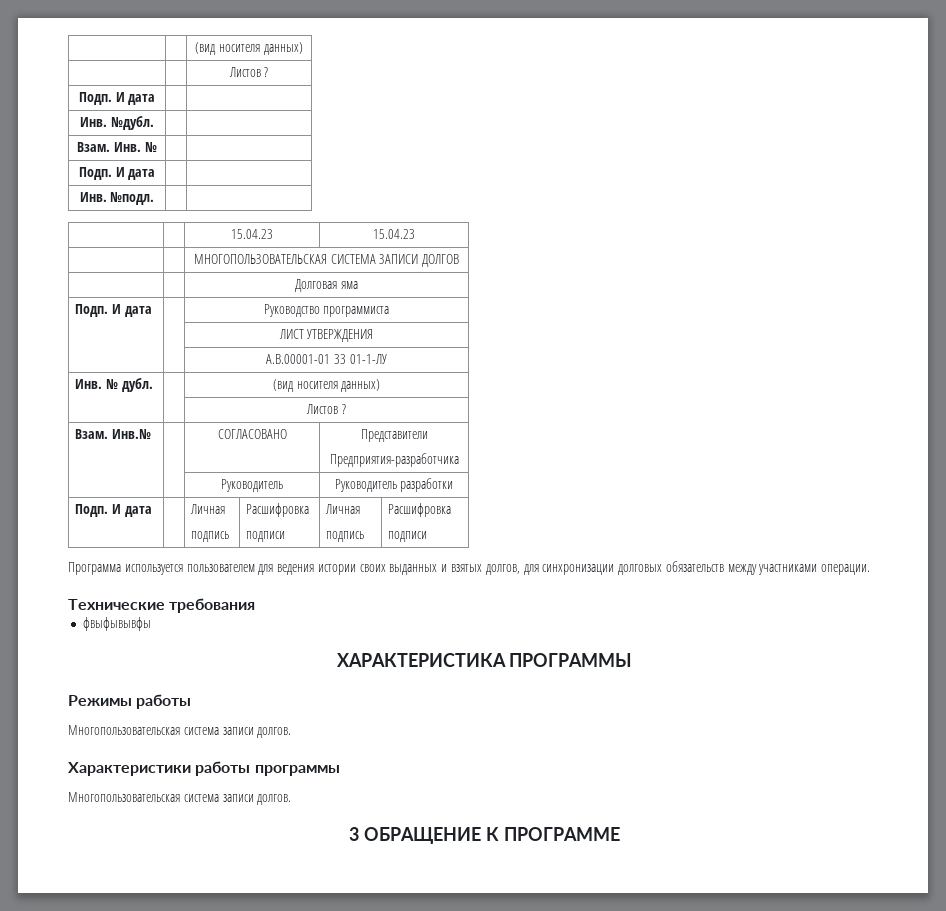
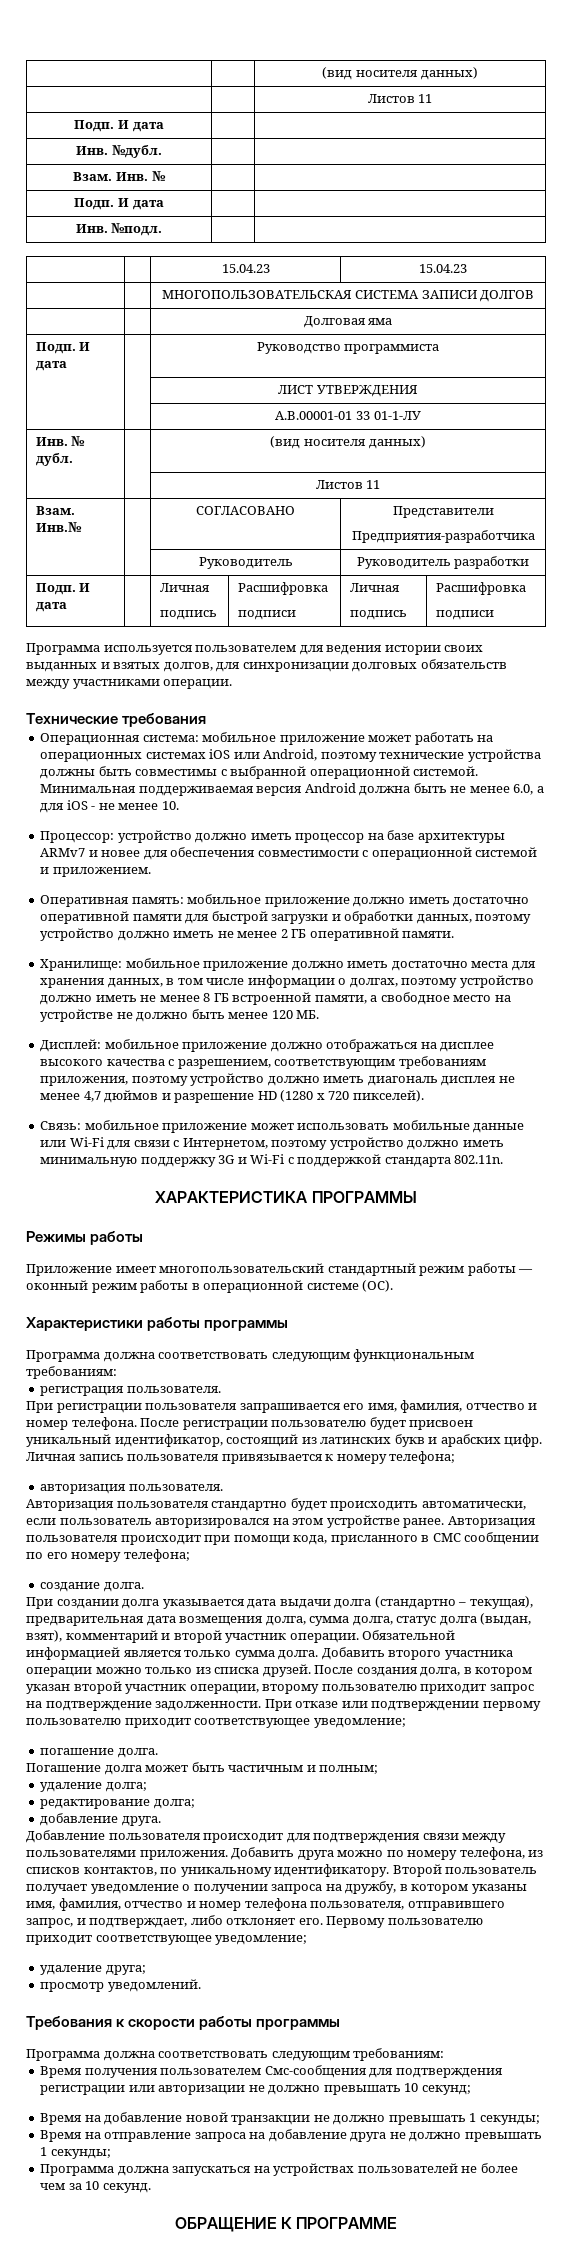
[195,42,303,55] [228,67,269,77] | | (вид носителя данных) // | | Листов ? -> [322,67,478,80] [367,94,433,103] | | (вид носителя данных) // | | Листов 11
[341,404,346,414] ? -> [366,480,381,489] 11
[83,617,152,631] [336,653,633,667] [68,694,192,709] [68,725,292,738] [68,761,340,776] [68,792,292,805] [349,827,360,841] фвыфывывфы // ХАРАКТЕРИСТИКА ПРОГРАММЫ // Режимы работы // Многопользовательская система записи долгов. // Характеристики работы программы // Многопользовательская система записи долгов. // 3 -> [40,732,494,745] [40,749,541,762] [40,766,479,779] [40,783,544,796] [40,800,179,813] [40,830,505,843] [40,847,538,860] [40,867,151,877] [40,894,530,907] [40,911,532,924] [40,928,455,941] [40,958,536,971] [40,975,534,988] [40,992,511,1005] [40,1009,320,1022] [40,1039,495,1052] [40,1056,486,1069] [40,1073,515,1086] [40,1090,424,1103] [40,1120,525,1133] [40,1137,504,1150] [40,1154,504,1167] [155,1191,417,1203] [26,1231,144,1245] [26,1263,534,1276] [26,1280,394,1293] [26,1317,289,1331] [26,1349,475,1362] [26,1366,117,1379] [40,1386,221,1396] [26,1400,538,1413] [26,1417,474,1430] [26,1434,543,1447] [26,1451,456,1464] [40,1484,223,1494] [26,1498,526,1511] [26,1515,536,1528] [26,1532,540,1545] [26,1549,190,1562] [40,1582,144,1592] [26,1596,533,1609] [26,1613,532,1626] [26,1630,456,1643] [26,1647,513,1660] [26,1664,533,1677] [26,1681,534,1694] [26,1699,541,1711] [26,1718,406,1728] [40,1748,158,1758] [26,1762,379,1775] [40,1782,147,1792] [40,1799,195,1809] [40,1813,161,1826] [26,1830,507,1843] [26,1847,544,1860] [26,1864,538,1877] [26,1881,527,1894] [26,1898,505,1911] [26,1915,483,1928] [26,1935,308,1945] [40,1965,146,1975] [40,1979,201,1992] [26,2016,341,2030] [26,2048,445,2061] [40,2065,503,2078] [40,2083,471,2095] [40,2112,540,2125] [40,2129,542,2142] [40,2147,111,2159] [40,2163,518,2176] [40,2181,151,2193] Операционная система: мобильное приложение может работать на операционных системах iOS или Android, поэтому технические устройства должны быть совместимы с выбранной операционной системой. Минимальная поддерживаемая версия Android должна быть не менее 6.0, а для iOS - не менее 10. // Процессор: устройство должно иметь процессор на базе архитектуры ARMv7 и новее для обеспечения совместимости с операционной системой и приложением. // Оперативная память: мобильное приложение должно иметь достаточно оперативной памяти для быстрой загрузки и обработки данных, поэтому устройство должно иметь не менее 2 ГБ оперативной памяти. // Хранилище: мобильное приложение должно иметь достаточно места для хранения данных, в том числе информации о долгах, поэтому устройство должно иметь не менее 8 ГБ встроенной памяти, а свободное место на устройстве не должно быть менее 120 МБ. // Дисплей: мобильное приложение должно отображаться на дисплее высокого качества с разрешением, соответствующим требованиям приложения, поэтому устройство должно иметь диагональ дисплея не менее 4,7 дюймов и разрешение HD (1280 x 720 пикселей). // Связь: мобильное приложение может использовать мобильные данные или Wi-Fi для связи с Интернетом, поэтому устройство должно иметь минимальную поддержку 3G и Wi-Fi с поддержкой стандарта 802.11n. // ХАРАКТЕРИСТИКА ПРОГРАММЫ // Режимы работы // Приложение имеет многопользовательский стандартный режим работы — оконный режим работы в операционной системе (ОС). // Характеристики работы программы // Программа должна соответствовать следующим функциональным требованиям: // регистрация пользователя. // При регистрации пользователя запрашивается его имя, фамилия, отчество и номер телефона. После регистрации пользователю будет присвоен уникальный идентификатор, состоящий из латинских букв и арабских цифр. Личная запись пользователя привязывается к номеру телефона; // авторизация пользователя. // Авторизация пользователя стандартно будет происходить автоматически, если пользователь авторизировался на этом устройстве ранее. Авторизация пользователя происходит при помощи кода, присланного в СМС сообщении по его номеру телефона; // создание долга. // При создании долга указывается дата выдачи долга (стандартно – текущая), предварительная дата возмещения долга, сумма долга, статус долга (выдан, взят), комментарий и второй участник операции. Обязательной информацией является только сумма долга. Добавить второго участника операции можно только из списка друзей. После создания долга, в котором указан второй участник операции, второму пользователю приходит запрос на подтверждение задолженности. При отказе или подтверждении первому пользователю приходит соответствующее уведомление; // погашение долга. // Погашение долга может быть частичным и полным; // удаление долга; // редактирование долга; // добавление друга. // Добавление пользователя происходит для подтверждения связи между пользователями приложения. Добавить друга можно по номеру телефона, из списков контактов, по уникальному идентификатору. Второй пользователь получает уведомление о получении запроса на дружбу, в котором указаны имя, фамилия, отчество и номер телефона пользователя, отправившего запрос, и подтверждает, либо отклоняет его. Первому пользователю приходит соответствующее уведомление; // удаление друга; // просмотр уведомлений. // Требования к скорости работы программы // Программа должна соответствовать следующим требованиям: // Время получения пользователем Смс-сообщения для подтверждения регистрации или авторизации не должно превышать 10 секунд; // Время на добавление новой транзакции не должно превышать 1 секунды; // Время на отправление запроса на добавление друга не должно превышать 1 секунды; // Программа должна запускаться на устройствах пользователей не более чем за 10 секунд. //

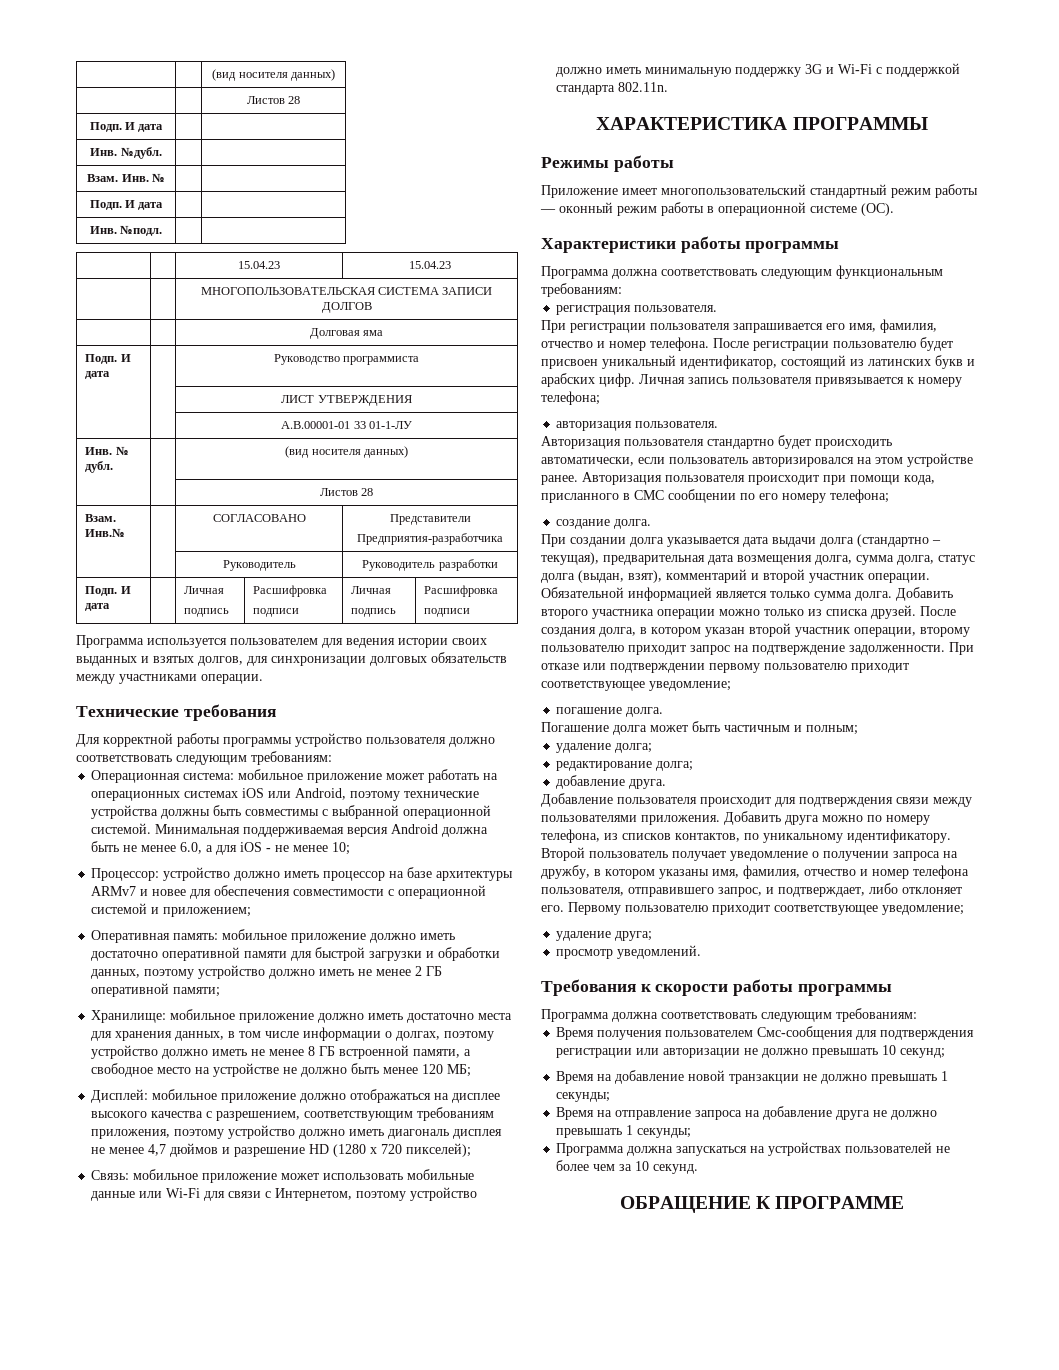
[322,67,478,80] [367,94,433,103] | | (вид носителя данных) // | | Листов 11 -> [212,69,335,81] [246,96,301,104] | | (вид носителя данных) // | | Листов 28
[366,480,381,489] 11 -> [361,488,374,496] 28
(207, 720) none -> [76,733,495,747] [76,751,332,765] // Для корректной работы программы устройство пользователя должно соответствовать следующим требованиям:
[161,801,179,810] 10. -> [332,842,351,855] 10;
[52,867,151,877] приложением. -> [163,907,252,917] приложением;
[402,931,455,938] памяти. -> [173,987,221,997] памяти;
[296,1010,320,1019] МБ. -> [447,1064,472,1077] МБ;
[352,1090,424,1102] пикселей). -> [406,1143,472,1157] пикселей);

